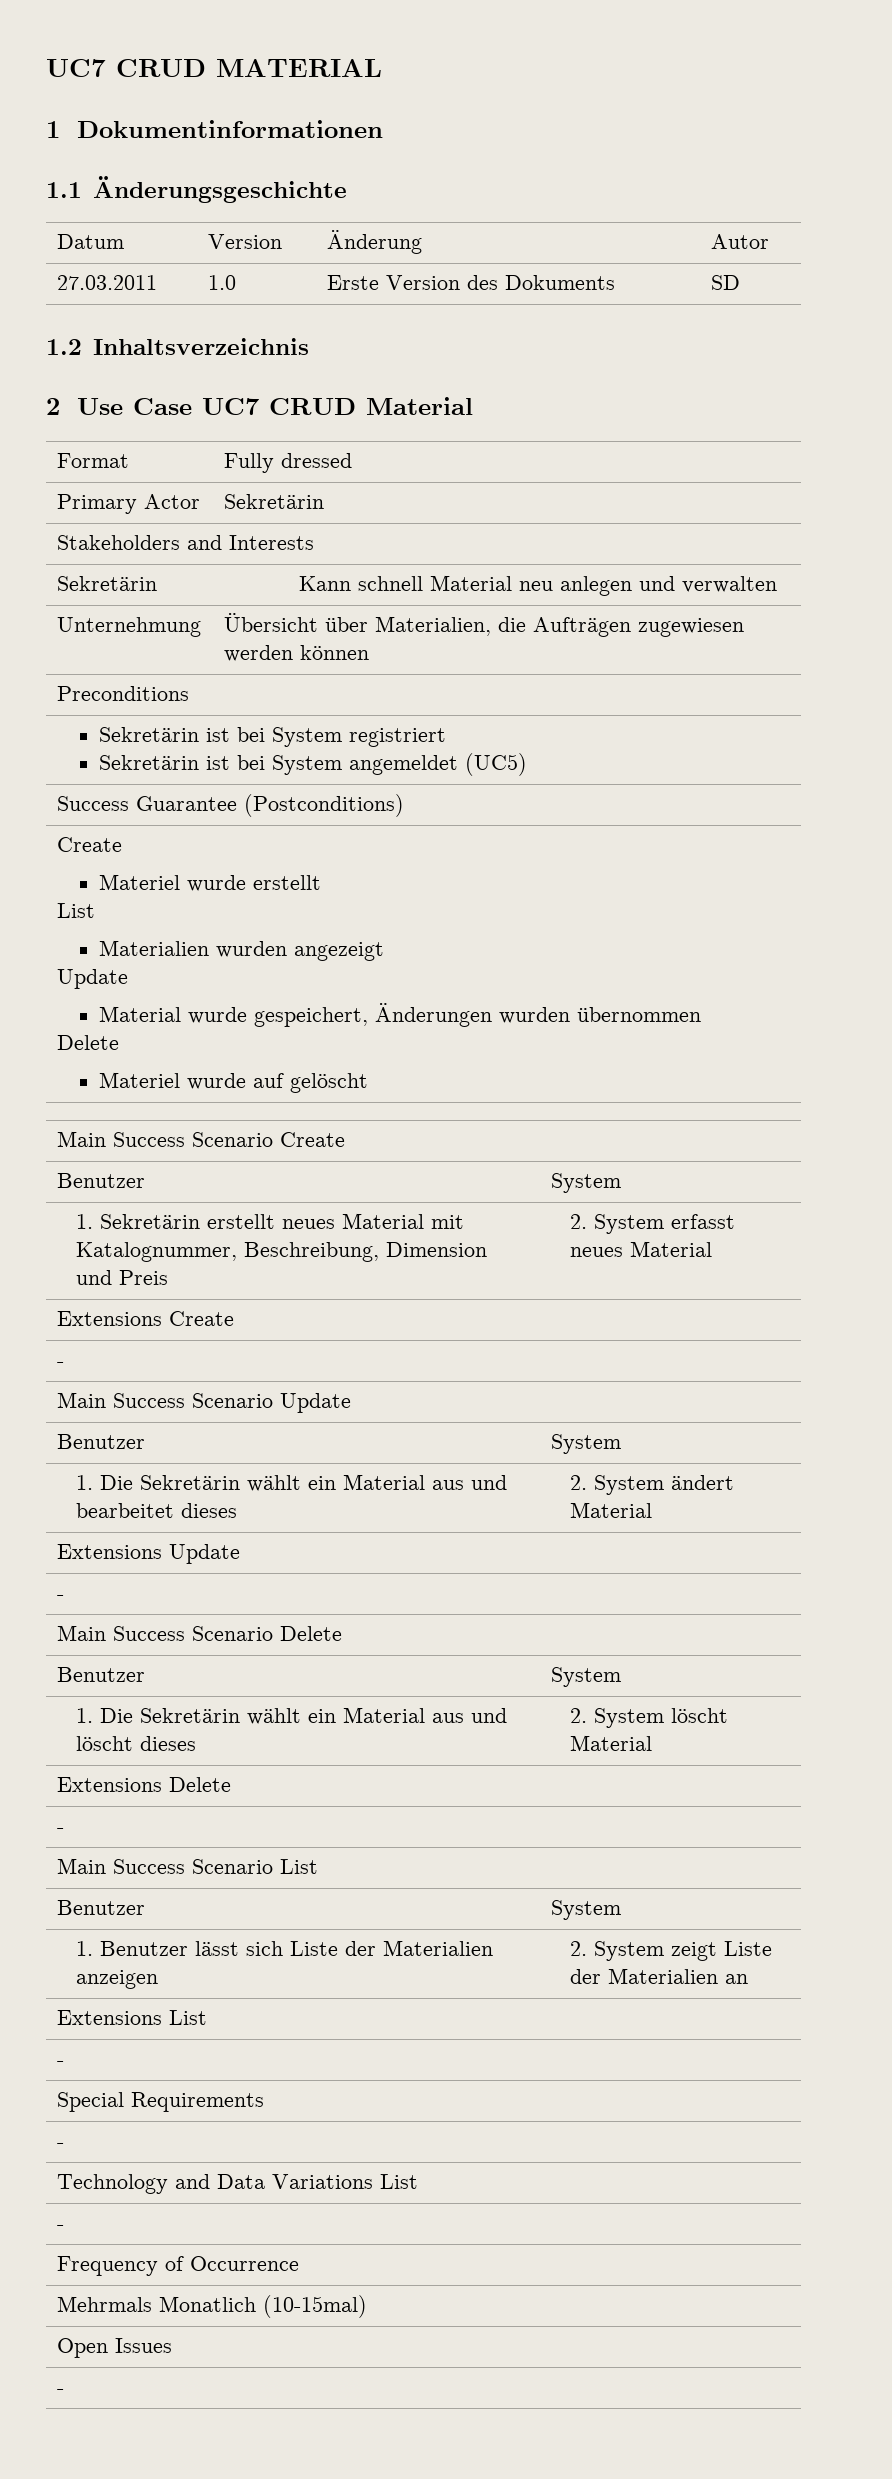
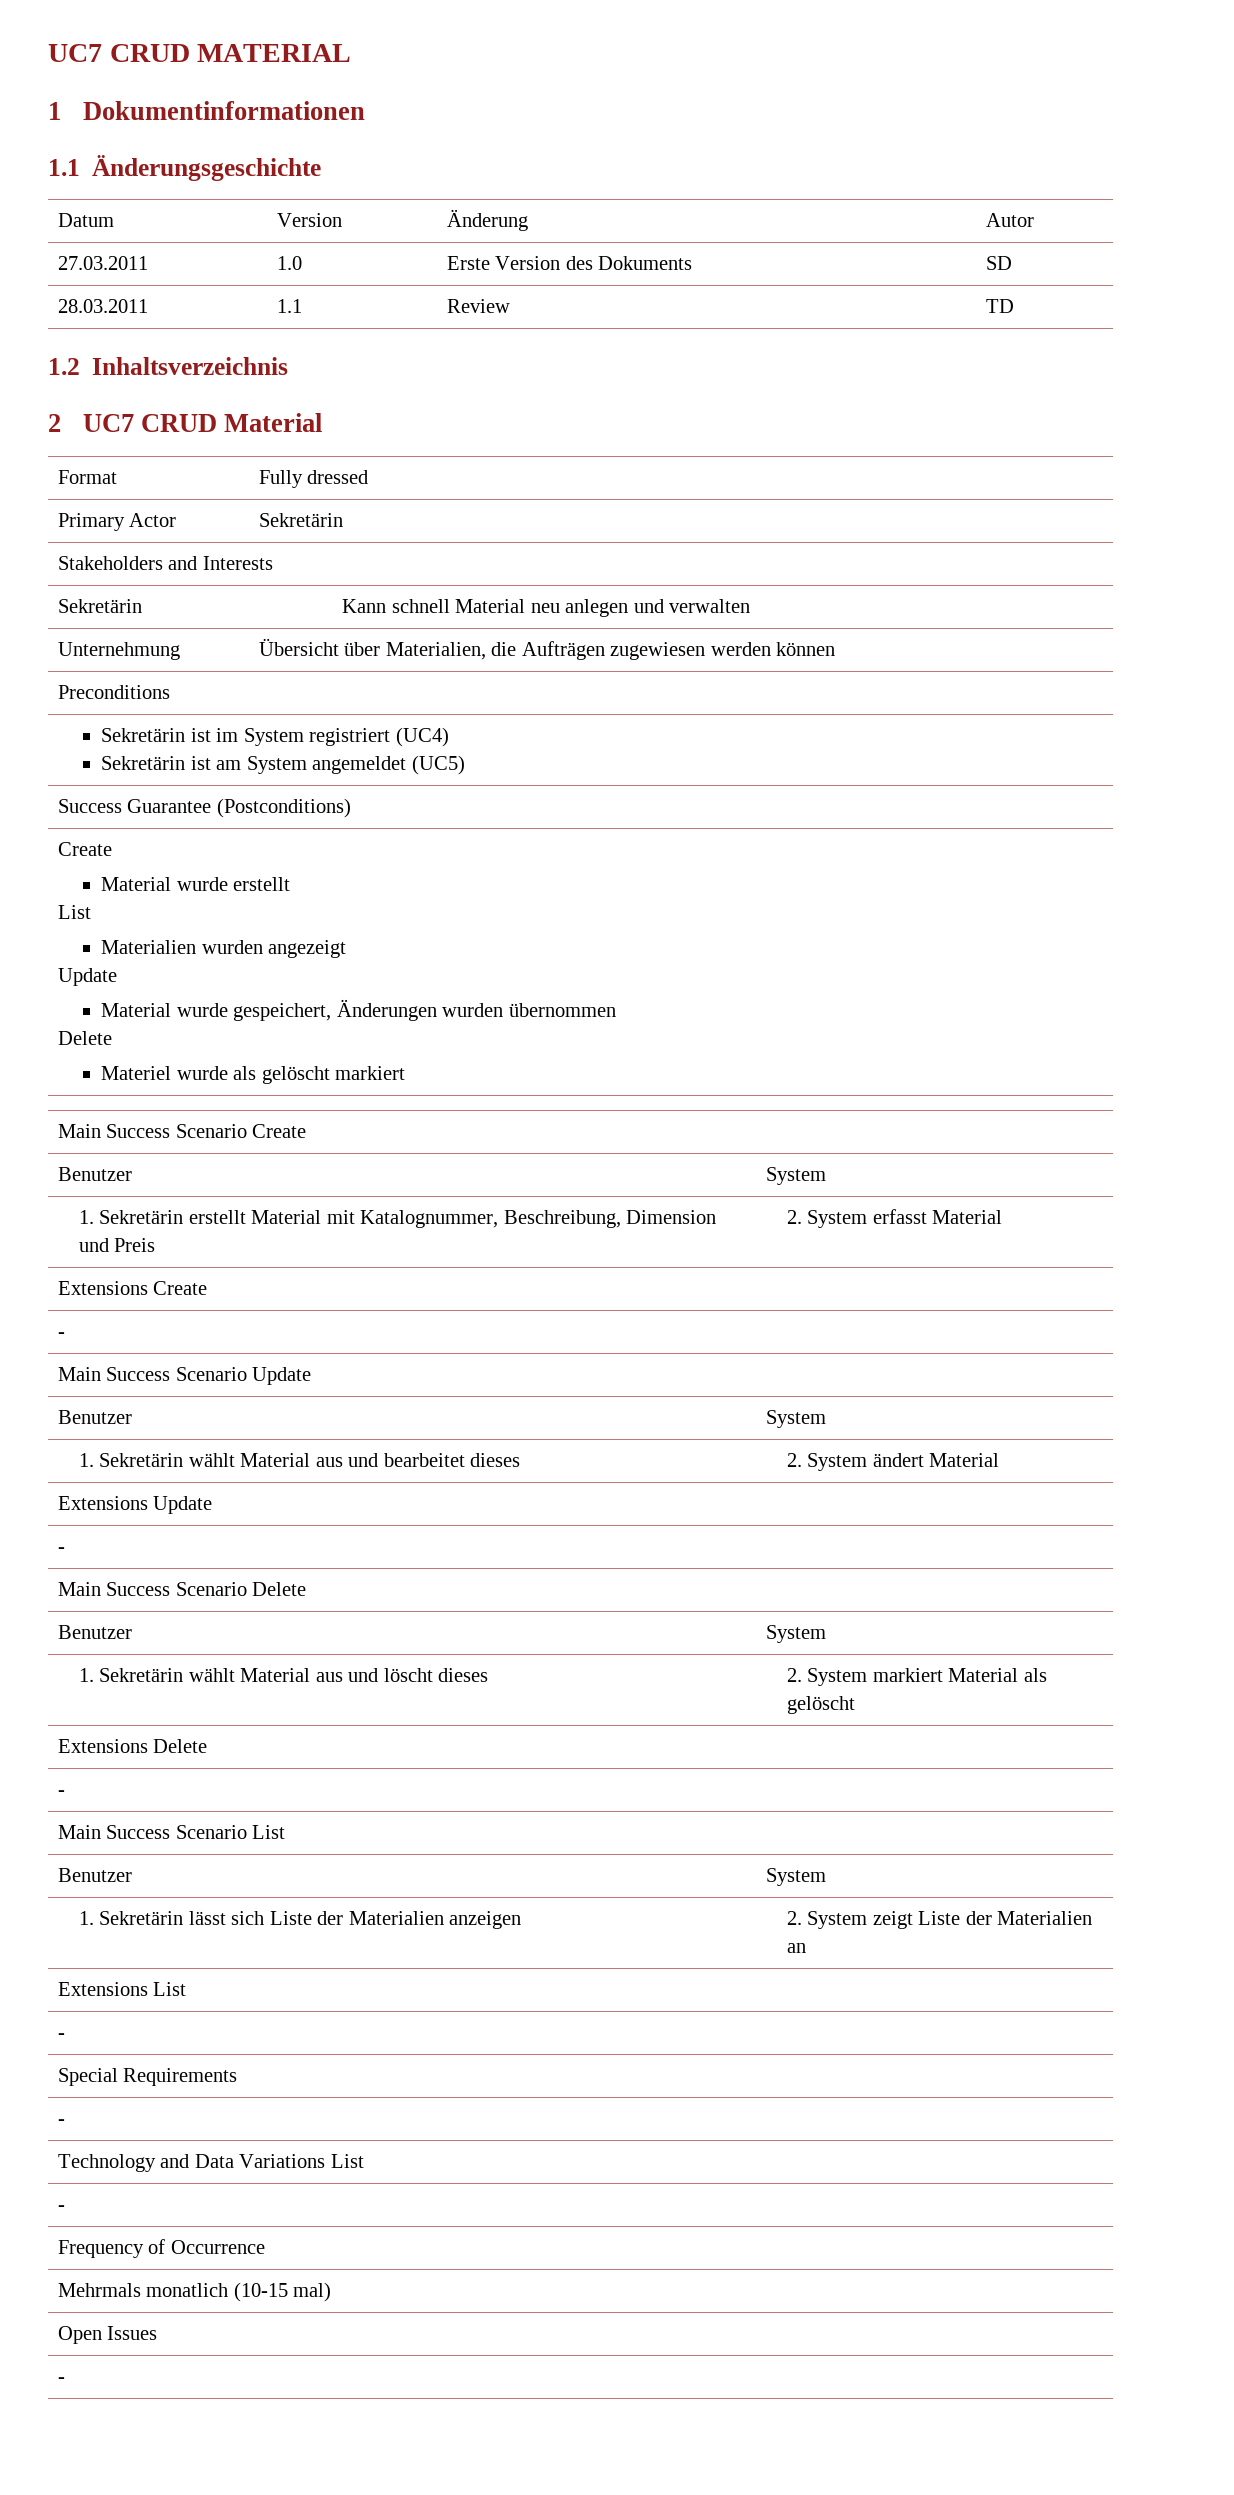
(741, 282) none -> [57,299,148,313] [276,299,302,313] [446,299,510,313] [985,299,1014,313] // 28.03.2011 | 1.1 | Review | TD
[76,398,192,415] Use Case -> (61, 423) none
[237,727,266,742] bei -> [216,728,239,742] im
[99,755,266,770] // Sekretärin ist bei -> [395,727,449,747] [101,756,242,770] (UC4) // Sekretärin ist am
[99,874,181,890] Materiel -> [101,877,172,891] Material
[253,1073,369,1093] auf gelöscht -> [233,1066,406,1084] als gelöscht markiert
[281,1219,335,1229] neues -> (246, 1217) none
[569,1247,623,1257] neues -> (927, 1216) none
[99,1475,336,1492] Die Sekretärin wählt ein -> [99,1453,235,1467] Sekretärin wählt
[99,1708,336,1725] Die Sekretärin wählt ein -> [99,1668,235,1682] Sekretärin wählt
[670,1708,728,1723] [569,1735,652,1751] löscht Material -> [872,1668,1047,1682] [786,1696,855,1714] markiert Material als gelöscht
[99,1941,188,1956] Benutzer -> [99,1911,184,1925] Sekretärin
[159,2295,368,2318] Monatlich (10-15mal) -> [146,2282,332,2302] monatlich (10-15 mal)

